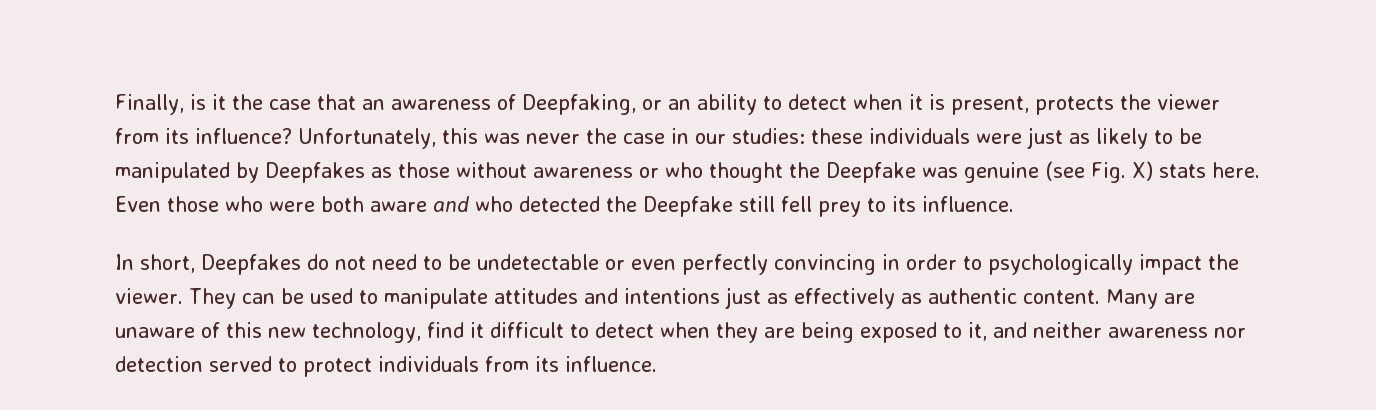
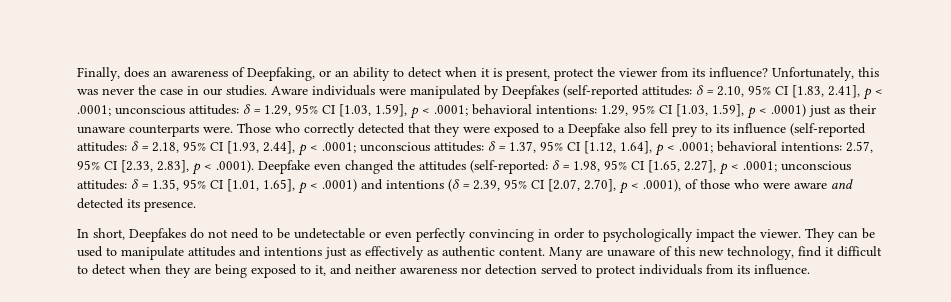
[190,94,356,110] is it the case that -> [124,67,149,78] does
[1035,96,1114,115] protects -> [554,68,594,81] protect
[732,127,1202,149] [115,161,1260,183] [115,196,1014,217] studies: these individuals were just as likely to be manipulated by Deepfakes as those without awareness or who thought the Deepfake was genuine (see Fig. X) stats here. Even those who were both aware and who detected the Deepfake still fell prey to its influence. -> [226,85,883,100] [77,104,876,119] [77,123,866,137] [77,141,873,156] [77,160,851,175] [77,179,853,194] [77,198,196,212] studies. Aware individuals were manipulated by Deepfakes (self-reported attitudes: δ = 2.10, 95% CI [1.83, 2.41], p < .0001; unconscious attitudes: δ = 1.29, 95% CI [1.03, 1.59], p < .0001; behavioral intentions: 1.29, 95% CI [1.03, 1.59], p < .0001) just as their unaware counterparts were. Those who correctly detected that they were exposed to a Deepfake also fell prey to its influence (self-reported attitudes: δ = 2.18, 95% CI [1.93, 2.44], p < .0001; unconscious attitudes: δ = 1.37, 95% CI [1.12, 1.64], p < .0001; behavioral intentions: 2.57, 95% CI [2.33, 2.83], p < .0001). Deepfake even changed the attitudes (self-reported: δ = 1.98, 95% CI [1.65, 2.27], p < .0001; unconscious attitudes: δ = 1.35, 95% CI [1.01, 1.65], p < .0001) and intentions (δ = 2.39, 95% CI [2.07, 2.70], p < .0001), of those who were aware and detected its presence.

